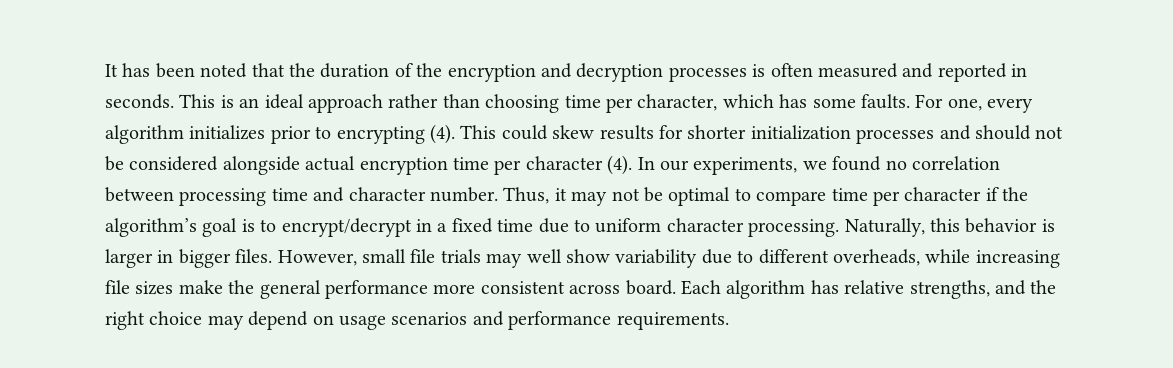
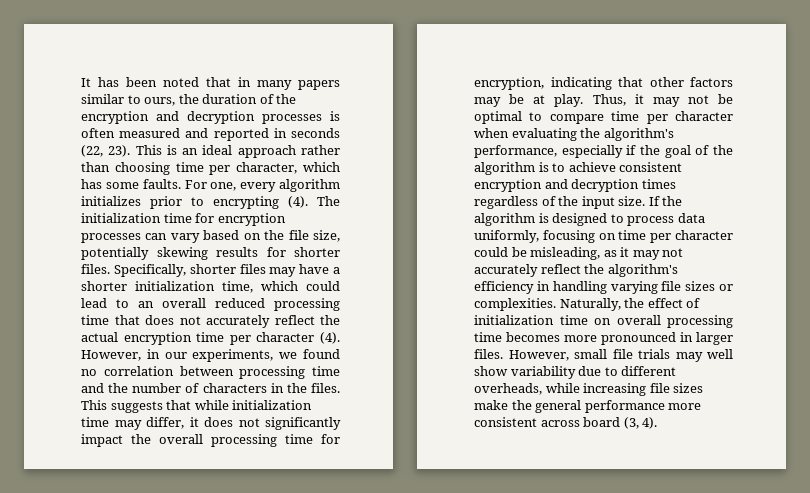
(285, 70) none -> [238,77,340,90] [81,94,176,106] in many papers similar to ours,
[105,94,174,109] seconds. -> [291,128,340,138] [81,145,131,157] seconds (22, 23).
[460,125,1064,144] [105,156,300,175] This could skew results for shorter initialization processes and should not be considered alongside -> [317,196,340,206] [81,213,286,226] [81,230,340,243] [81,247,340,260] [81,264,341,277] [81,281,340,293] [81,298,340,311] [81,315,340,328] The initialization time for encryption processes can vary based on the file size, potentially skewing results for shorter files. Specifically, shorter files may have a shorter initialization time, which could lead to an overall reduced processing time that does not accurately reflect the
[637,157,655,170] In -> [81,349,160,361] However, in
[348,187,498,202] character number. -> [108,383,340,393] [81,400,313,413] [81,417,341,430] [81,434,340,447] [474,77,733,90] [474,94,584,107] the number of characters in the files. This suggests that while initialization time may differ, it does not significantly impact the overall processing time for encryption, indicating that other factors may be at play.
[985,187,1029,201] [105,218,1055,237] [105,249,231,268] if the algorithm’s goal is to encrypt/decrypt in a fixed time due to uniform character processing. Naturally, this behavior is larger in bigger -> [474,128,674,141] [474,145,733,158] [474,162,683,175] [474,179,676,192] [474,196,683,209] [474,213,705,226] [474,230,733,243] [474,247,684,260] [474,264,678,277] [474,281,733,294] [474,298,701,311] [474,315,733,328] [474,332,733,345] when evaluating the algorithm's performance, especially if the goal of the algorithm is to achieve consistent encryption and decryption times regardless of the input size. If the algorithm is designed to process data uniformly, focusing on time per character could be misleading, as it may not accurately reflect the algorithm's efficiency in handling varying file sizes or complexities. Naturally, the effect of initialization time on overall processing time becomes more pronounced in larger
[625,280,1057,299] [105,311,729,330] board. Each algorithm has relative strengths, and the right choice may depend on usage scenarios and performance requirements. -> [583,417,658,429] board (3, 4).

